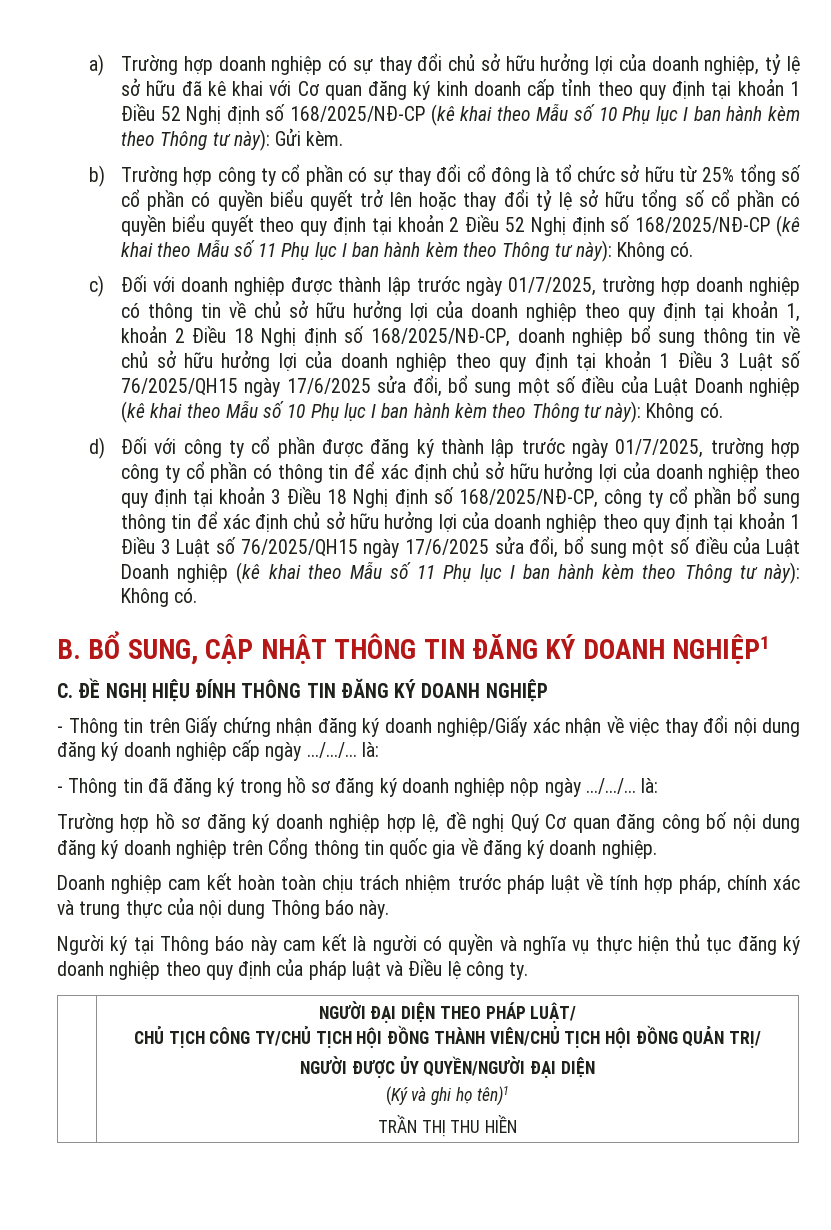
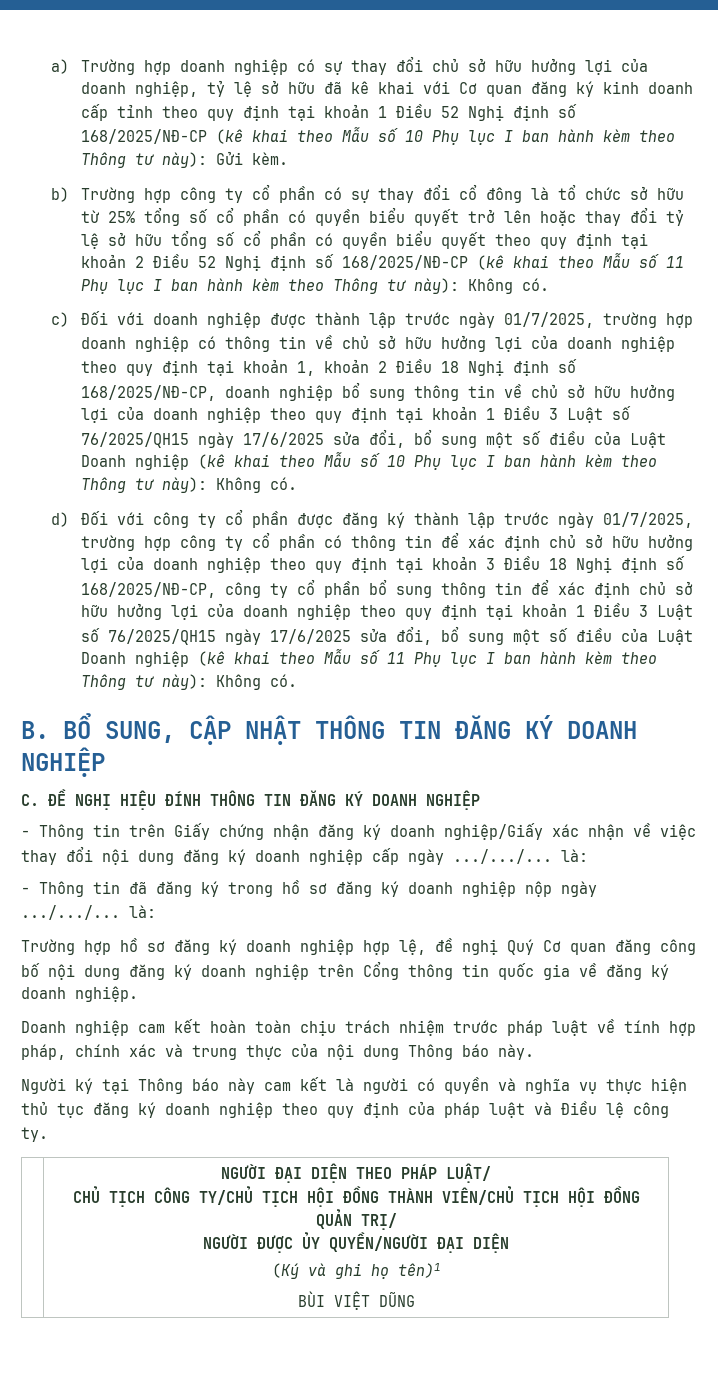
[672,634,771,664] NGHIỆP1 -> [21,747,105,777] NGHIỆP
[377,1114,518,1137] TRẦN THỊ THU HIỀN -> [297,1291,415,1310] BÙI VIỆT DŨNG

